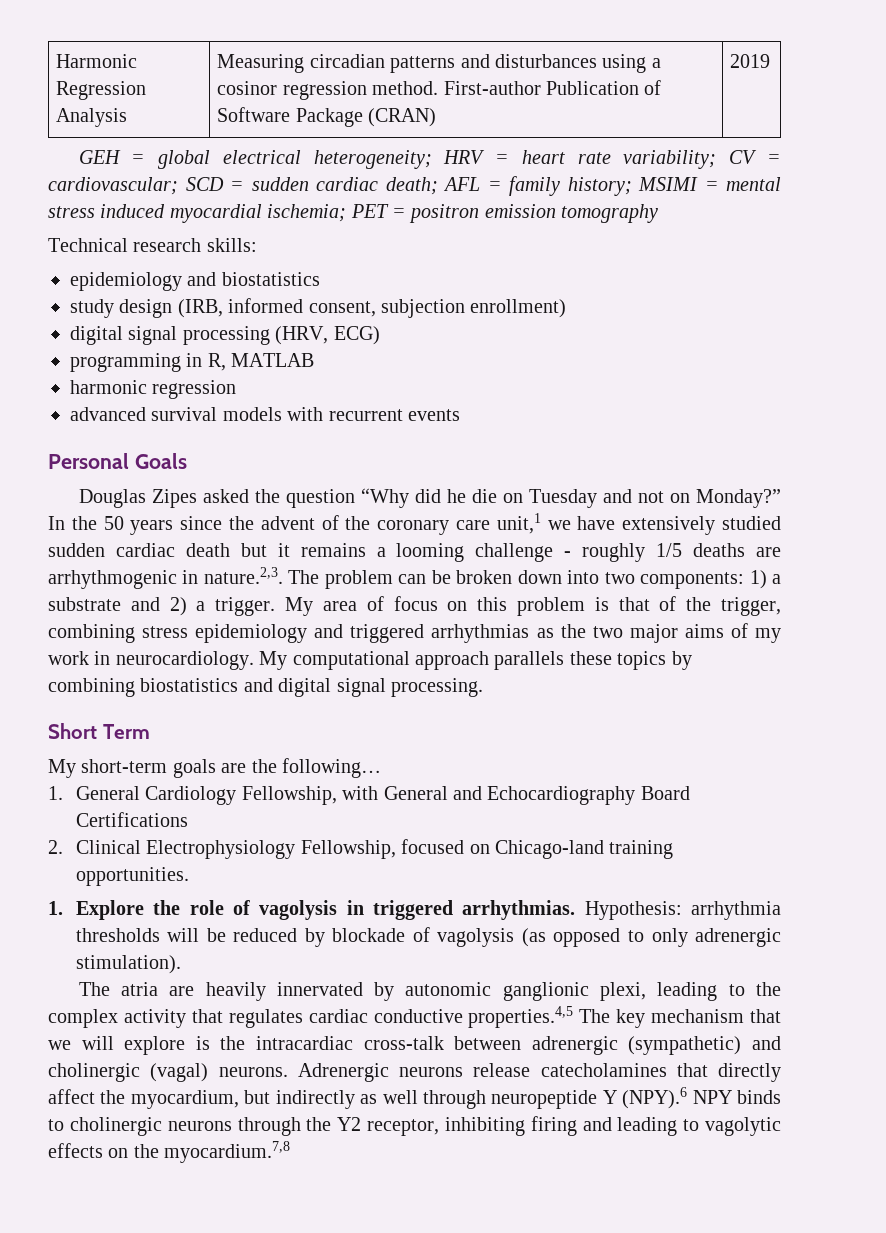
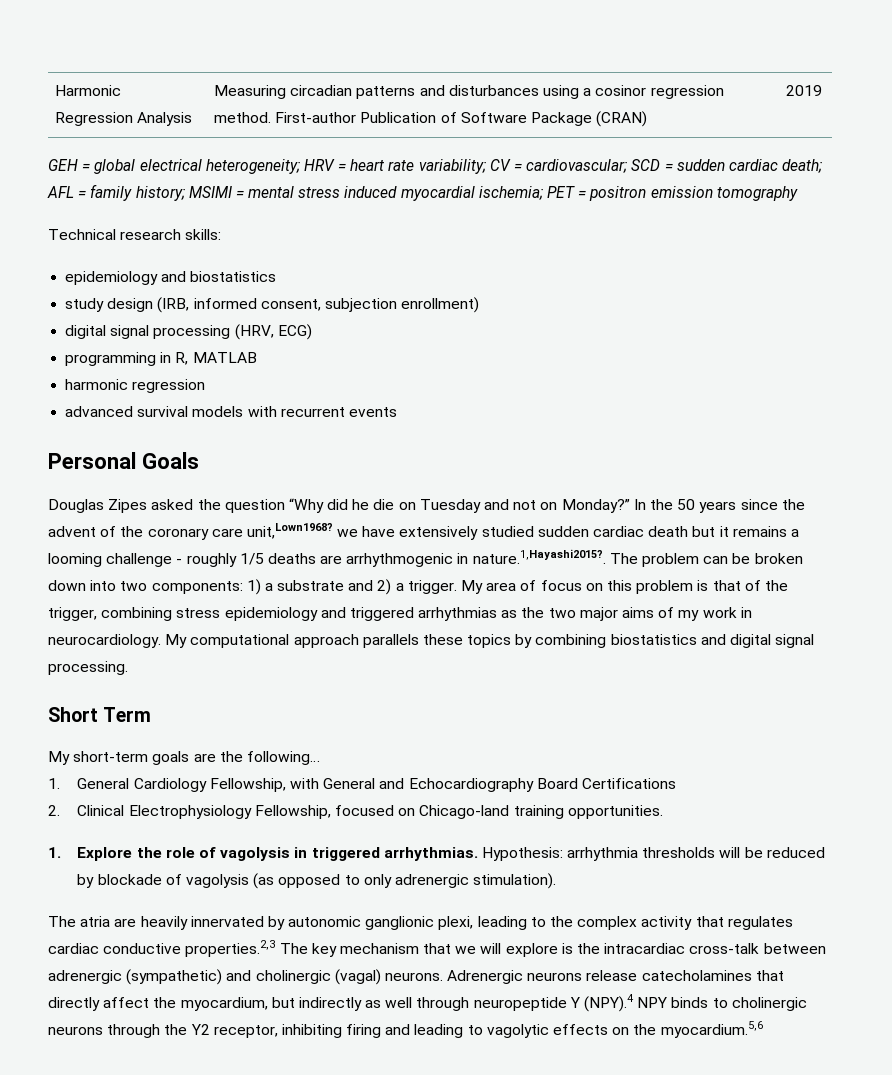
[496,513,541,534] unit,1 -> [246,523,333,539] unit,Lown1968?
[203,567,283,584] nature.2,3. -> [472,549,606,564] nature.1,Hayashi2015?.
[468,1006,574,1028] properties.4,5 -> [185,940,276,957] properties.2,3
[622,1087,688,1109] (NPY).6 -> [584,994,635,1012] (NPY).4
[164,1141,291,1163] myocardium.7,8 -> [660,1021,763,1038] myocardium.5,6

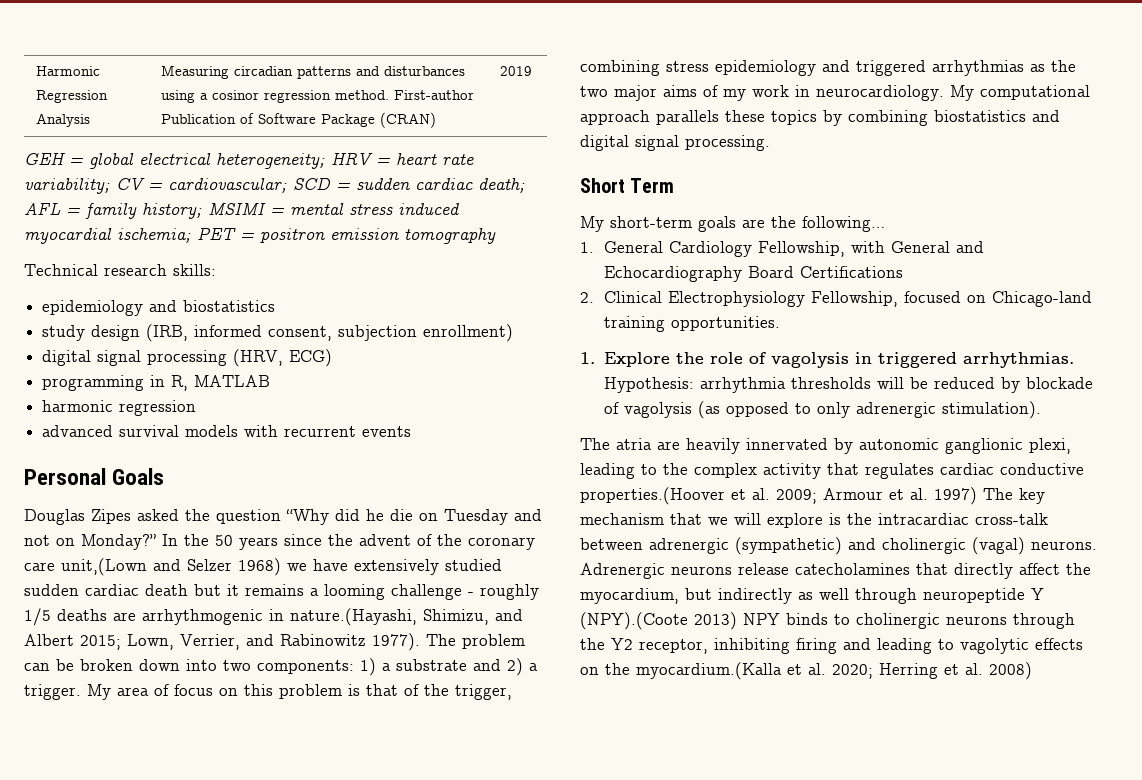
[246,523,333,539] unit,Lown1968? -> [61,558,281,576] unit,(Lown and Selzer 1968)
[472,549,606,564] nature.1,Hayashi2015?. -> [290,608,523,626] [24,633,420,651] nature.(Hayashi, Shimizu, and Albert 2015; Lown, Verrier, and Rabinowitz 1977).
[185,940,276,957] properties.2,3 -> [580,487,977,505] properties.(Hoover et al. 2009; Armour et al. 1997)
[584,994,635,1012] (NPY).4 -> [580,612,737,630] (NPY).(Coote 2013)
[660,1021,763,1038] myocardium.5,6 -> [636,662,1032,680] myocardium.(Kalla et al. 2020; Herring et al. 2008)

